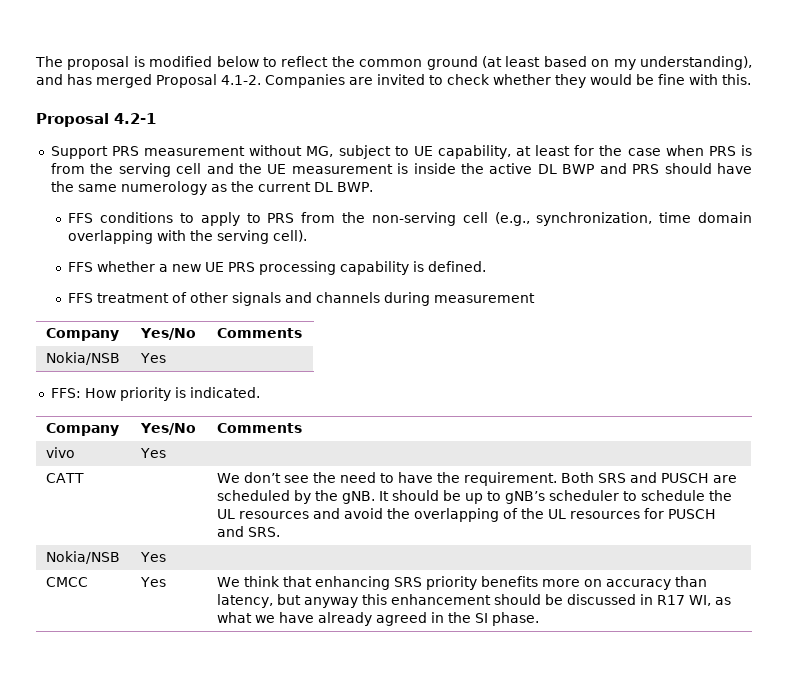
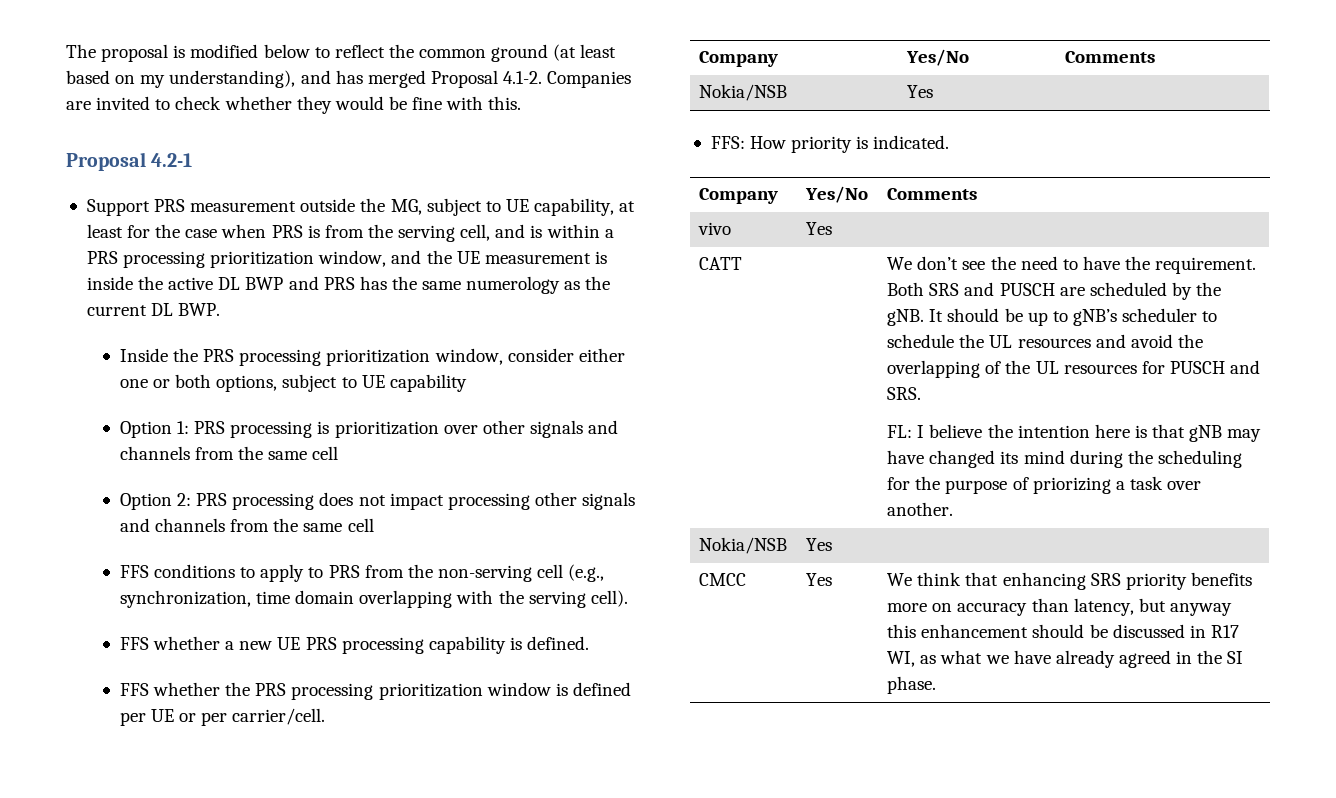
[249,145,303,156] without -> [300,198,386,212] outside the
[176,163,202,174] cell -> [460,224,614,241] [86,250,387,268] cell, and is within a PRS processing prioritization window,
[664,163,752,174] should have -> [359,276,387,290] has
(373, 187) none -> [119,348,625,366] [119,374,467,392] [119,420,619,438] [119,446,339,460] [119,492,636,510] [119,518,374,532] // Inside the PRS processing prioritization window, consider either one or both options, subject to UE capability // Option 1: PRS processing is prioritization over other signals and channels from the same cell // Option 2: PRS processing does not impact processing other signals and channels from the same cell
[97,292,536,306] treatment of other signals and channels during measurement -> [153,682,631,700] [119,708,326,726] whether the PRS processing prioritization window is defined per UE or per carrier/cell.
(281, 532) none -> [887,424,1262,442] [887,450,1242,468] [887,476,1202,494] [887,502,954,516] // FL: I believe the intention here is that gNB may have changed its mind during the scheduling for the purpose of priorizing a task over another.

